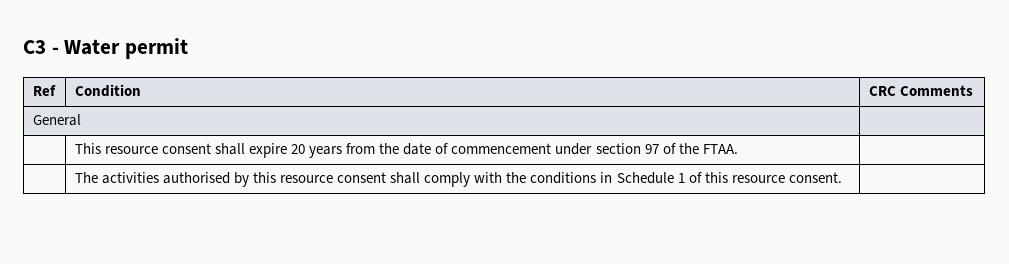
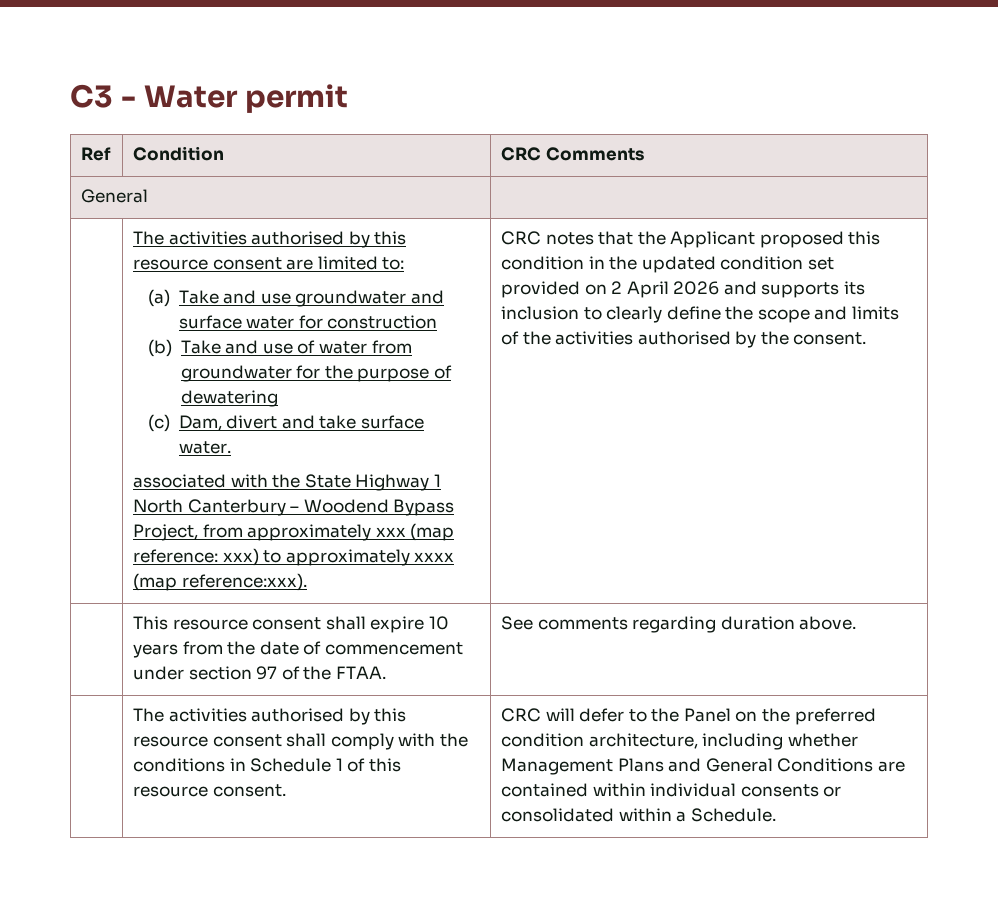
(81, 120) none -> [132,231,407,248] [132,256,405,270] [148,289,444,307] [178,315,438,329] [148,339,412,357] [180,365,452,382] [180,390,278,407] [148,414,424,432] [178,441,231,454] [132,474,441,491] [132,499,455,516] [132,523,455,541] [132,548,455,566] [132,573,307,591] [500,231,881,248] [500,256,834,273] [500,281,866,298] [500,306,900,323] [500,331,867,348] // | The activities authorised by this resource consent are limited to: // (a) Take and use groundwater and surface water for construction // (b) Take and use of water from groundwater for the purpose of dewatering // (c) Dam, divert and take surface water. // associated with the State Highway 1 North Canterbury – Woodend Bypass Project, from approximately xxx (map reference: xxx) to approximately xxxx (map reference:xxx). | CRC notes that the Applicant proposed this condition in the updated condition set provided on 2 April 2026 and supports its inclusion to clearly define the scope and limits of the activities authorised by the consent.
[291,144,306,154] 20 -> [428,616,449,630] 10
(738, 149) none -> [500,616,857,633] See comments regarding duration above.
(842, 177) none -> [500,708,876,725] [500,733,858,750] [500,758,905,775] [500,783,842,797] [500,808,776,822] CRC will defer to the Panel on the preferred condition architecture, including whether Management Plans and General Conditions are contained within individual consents or consolidated within a Schedule.

